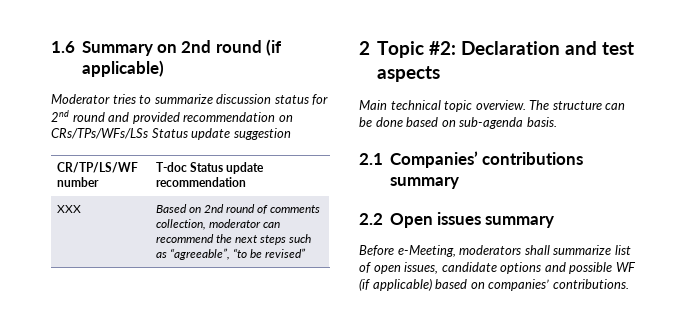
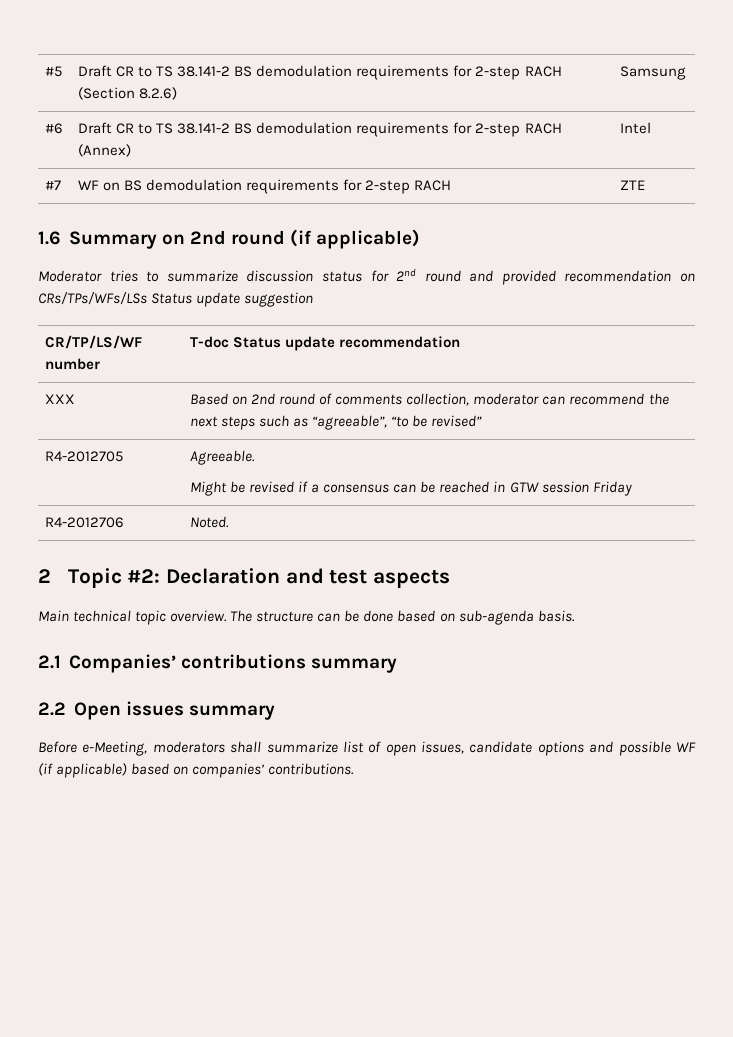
(51, 47) none -> [45,66,63,77] [78,65,562,80] [78,87,178,100] [620,66,687,80] [45,123,64,134] [78,122,562,137] [78,144,132,157] [620,122,652,134] [45,180,62,190] [78,179,452,194] [620,180,646,190] #5 | Draft CR to TS 38.141-2 BS demodulation requirements for 2-step RACH (Section 8.2.6) | Samsung // #6 | Draft CR to TS 38.141-2 BS demodulation requirements for 2-step RACH (Annex) | Intel // #7 | WF on BS demodulation requirements for 2-step RACH | ZTE //
(307, 253) none -> [45,451,124,462] [190,450,256,465] [190,481,632,496] [45,517,125,528] [190,516,230,528] // R4-2012705 | Agreeable. // Might be revised if a consensus can be reached in GTW session Friday // R4-2012706 | Noted.

